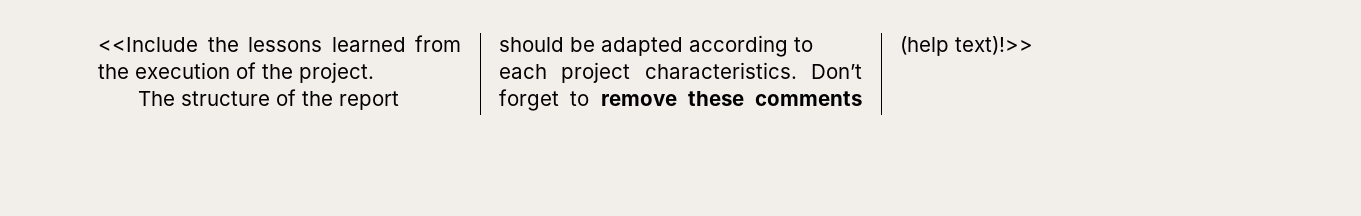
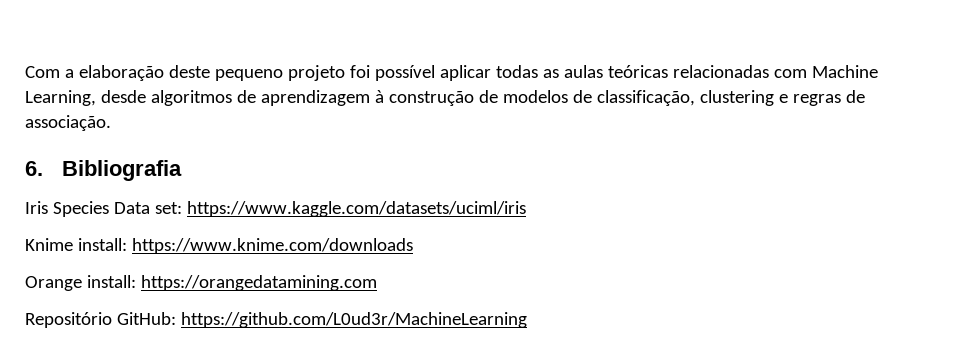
[98,35,461,52] [98,62,374,83] [137,89,399,110] [499,35,813,57] [499,62,862,83] [499,89,862,111] [900,36,1033,56] <<Include the lessons learned from the execution of the project. // The structure of the report should be adapted according to each project characteristics. Don’t forget to remove these comments (help text)!>> -> [25,65,878,81] [25,90,865,106] [25,115,111,131] [25,160,182,181] [25,201,526,217] [25,238,413,254] [25,275,377,291] [25,312,527,328] Com a elaboração deste pequeno projeto foi possível aplicar todas as aulas teóricas relacionadas com Machine Learning, desde algoritmos de aprendizagem à construção de modelos de classificação, clustering e regras de associação. // 6. Bibliografia // Iris Species Data set: https://www.kaggle.com/datasets/uciml/iris // Knime install: https://www.knime.com/downloads // Orange install: https://orangedatamining.com // Repositório GitHub: https://github.com/L0ud3r/MachineLearning

